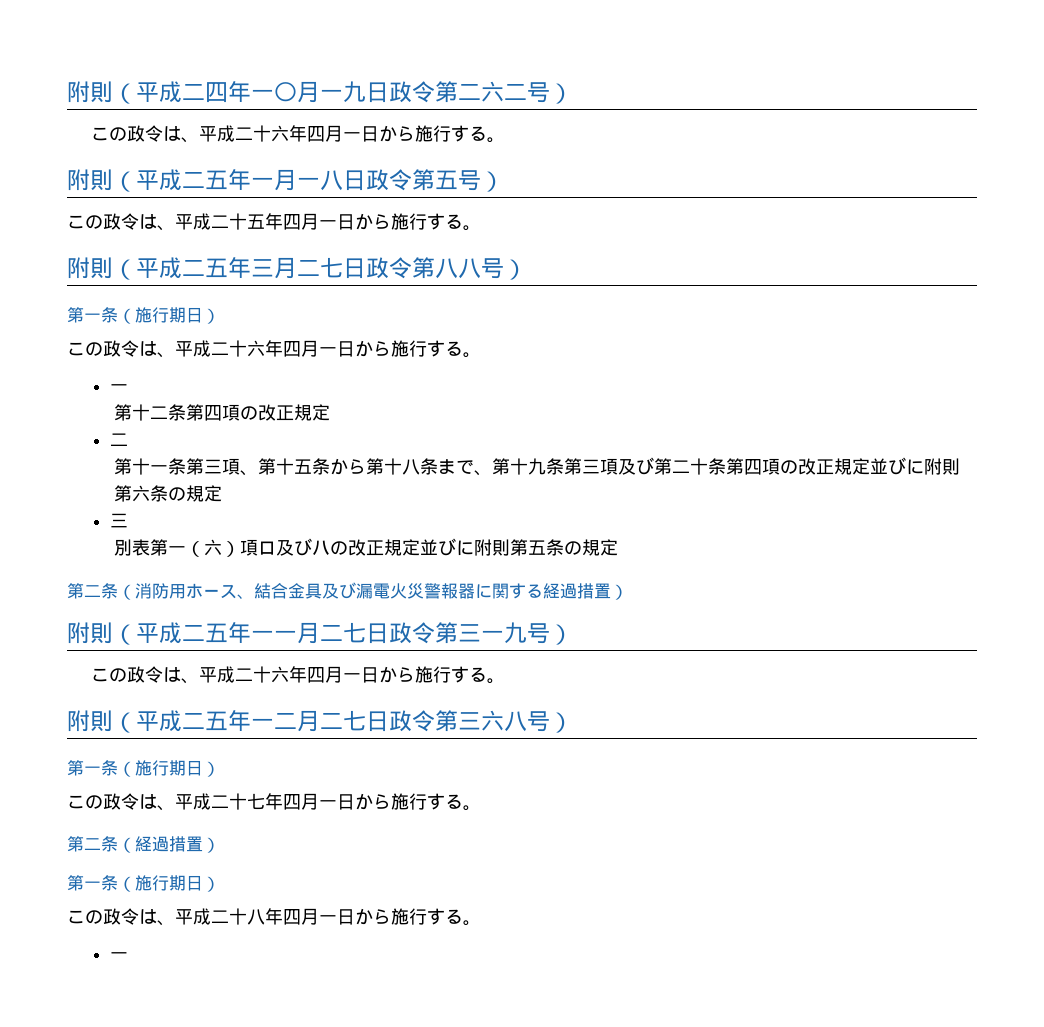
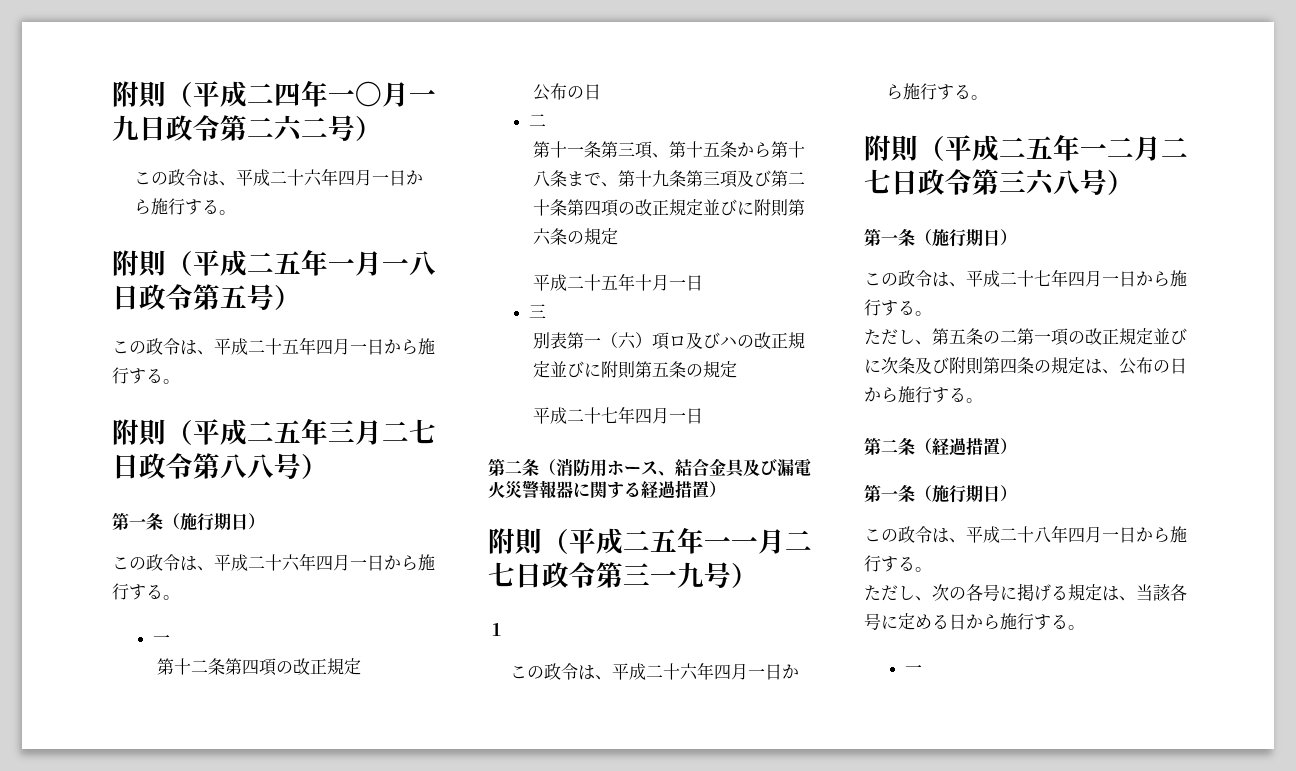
(331, 412) none -> [532,83,601,101] // 公布の日
(223, 493) none -> [532,273,703,291] // 平成二十五年十月一日
(619, 547) none -> [532,406,703,424] // 平成二十七年四月一日
(573, 634) none -> [488,623,505,636] // １
(481, 808) none -> [864,328,1187,346] [864,357,1187,375] [864,386,983,403] // ただし、第五条の二第一項の改正規定並びに次条及び附則第四条の規定は、公布の日から施行する。
(481, 923) none -> [864,583,1187,602] [864,613,1085,630] // ただし、次の各号に掲げる規定は、当該各号に定める日から施行する。

